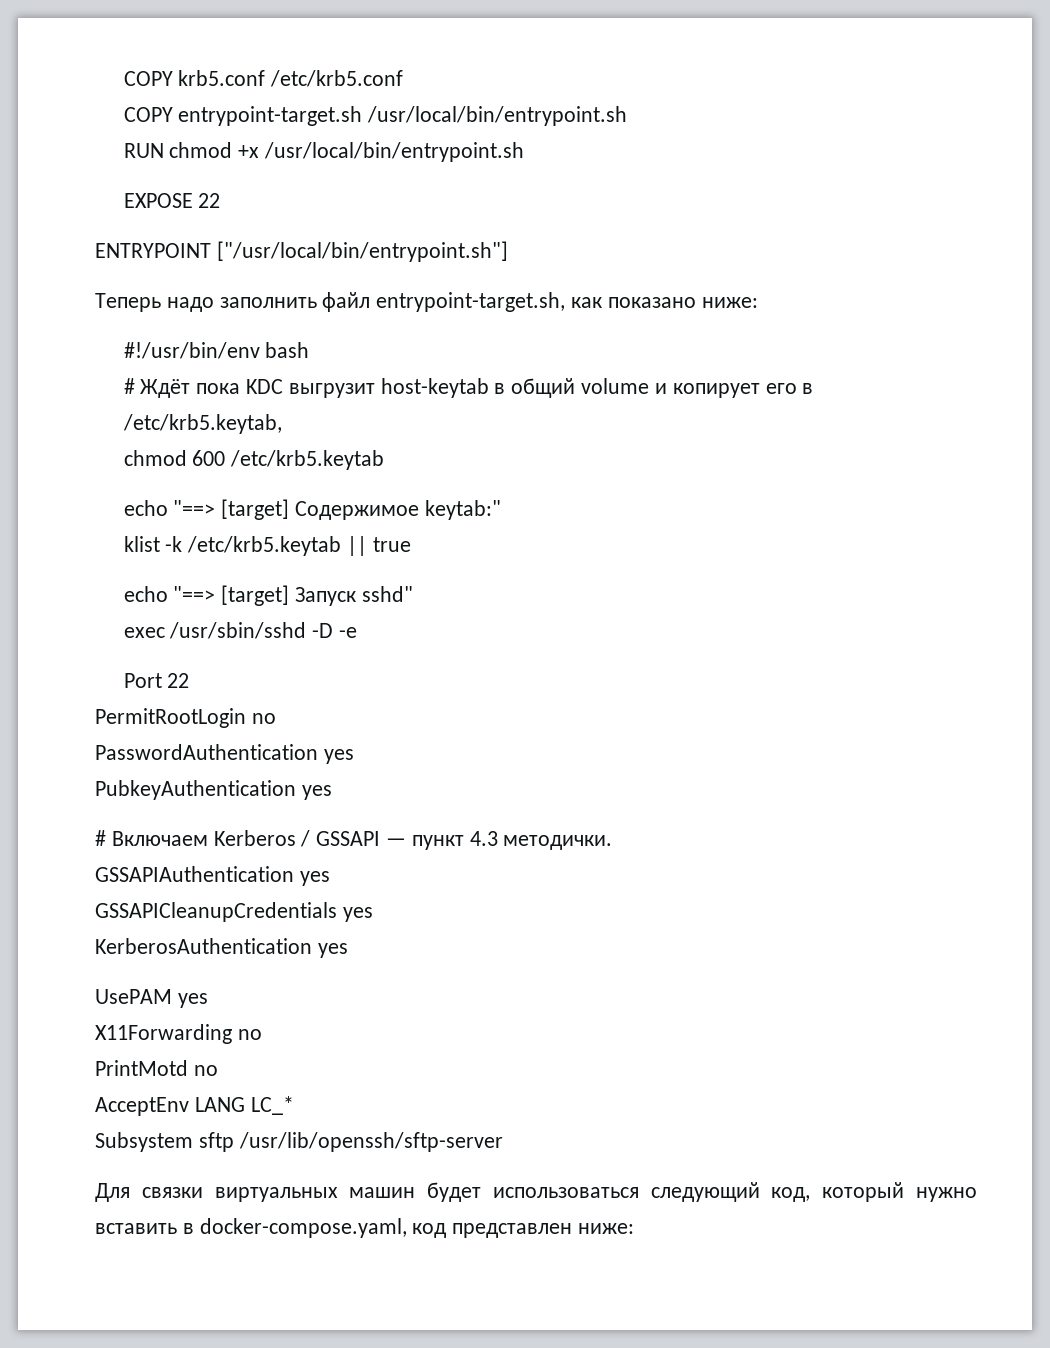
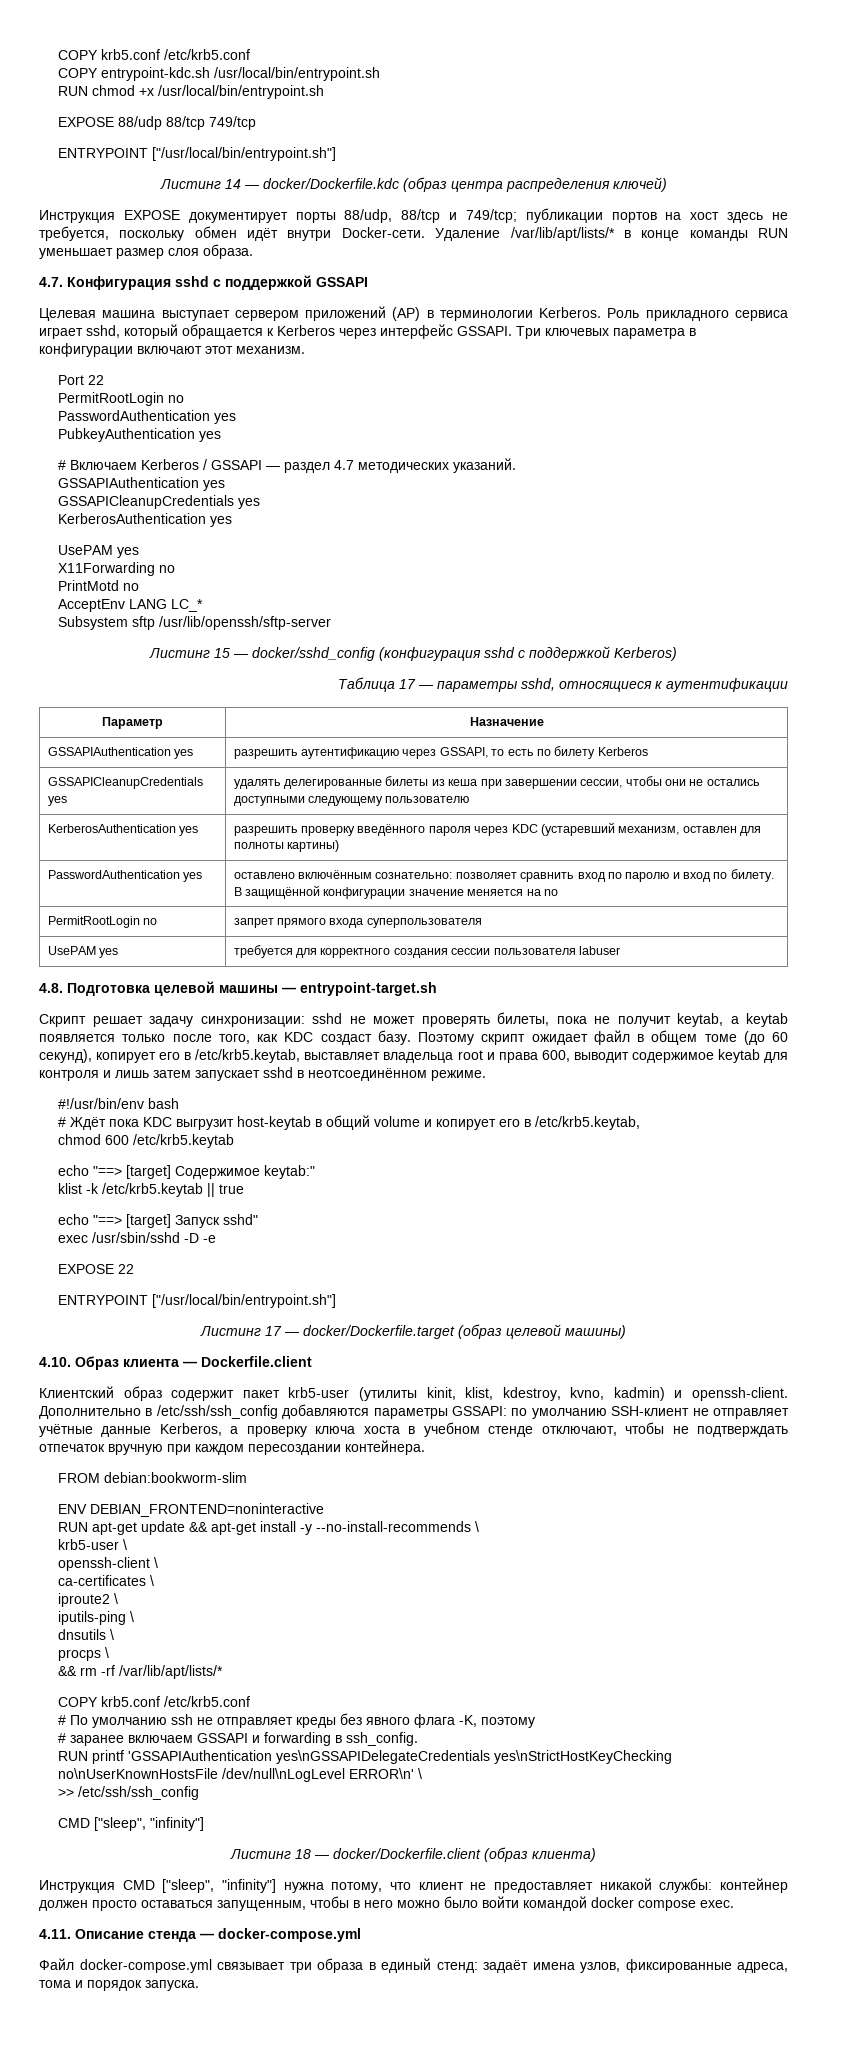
[178,106,363,126] entrypoint-target.sh -> [101,67,211,81] entrypoint-kdc.sh
[198,193,221,208] [95,241,508,262] [95,292,758,312] 22 // ENTRYPOINT ["/usr/local/bin/entrypoint.sh"] // Теперь надо заполнить файл entrypoint-target.sh, как показано ниже: -> [118,116,257,130] [58,147,337,161] [159,177,667,192] [39,208,788,223] [39,226,789,241] [39,244,253,259] [39,275,368,290] [39,306,788,321] [39,324,696,339] [39,343,305,357] [58,375,105,385] [58,392,185,406] [58,410,237,424] [58,428,222,442] [58,458,517,473] [58,477,226,491] [58,495,261,509] [58,513,233,527] [58,545,140,558] [58,562,176,576] [58,580,140,591] [58,599,204,612] [58,616,332,630] [149,646,677,661] [338,677,788,692] [102,717,163,729] [469,717,544,726] [47,747,194,759] [233,746,648,759] [47,777,203,789] [47,796,67,806] [233,776,760,789] [233,796,470,806] [47,824,199,836] [233,822,762,836] [233,840,340,852] [47,870,203,882] [233,869,774,882] [233,885,558,899] [47,916,158,928] [233,918,482,928] [47,946,119,958] [233,945,620,958] [39,981,437,996] [39,1012,788,1027] [39,1030,788,1045] [39,1049,788,1063] [39,1067,486,1081] 88/udp 88/tcp 749/tcp // ENTRYPOINT ["/usr/local/bin/entrypoint.sh"] // Листинг 14 — docker/Dockerfile.kdc (образ центра распределения ключей) // Инструкция EXPOSE документирует порты 88/udp, 88/tcp и 749/tcp; публикации портов на хост здесь не требуется, поскольку обмен идёт внутри Docker-сети. Удаление /var/lib/apt/lists/* в конце команды RUN уменьшает размер слоя образа. // 4.7. Конфигурация sshd с поддержкой GSSAPI // Целевая машина выступает сервером приложений (AP) в терминологии Kerberos. Роль прикладного сервиса играет sshd, который обращается к Kerberos через интерфейс GSSAPI. Три ключевых параметра в конфигурации включают этот механизм. // Port 22 // PermitRootLogin no // PasswordAuthentication yes // PubkeyAuthentication yes // # Включаем Kerberos / GSSAPI — раздел 4.7 методических указаний. // GSSAPIAuthentication yes // GSSAPICleanupCredentials yes // KerberosAuthentication yes // UsePAM yes // X11Forwarding no // PrintMotd no // AcceptEnv LANG LC_* // Subsystem sftp /usr/lib/openssh/sftp-server // Листинг 15 — docker/sshd_config (конфигурация sshd с поддержкой Kerberos) // Таблица 17 — параметры sshd, относящиеся к аутентификации // Параметр | Назначение // GSSAPIAuthentication yes | разрешить аутентификацию через GSSAPI, то есть по билету Kerberos // GSSAPICleanupCredentials yes | удалять делегированные билеты из кеша при завершении сессии, чтобы они не остались доступными следующему пользователю // KerberosAuthentication yes | разрешить проверку введённого пароля через KDC (устаревший механизм, оставлен для полноты картины) // PasswordAuthentication yes | оставлено включённым сознательно: позволяет сравнить вход по паролю и вход по билету. В защищённой конфигурации значение меняется на no // PermitRootLogin no | запрет прямого входа суперпользователя // UsePAM yes | требуется для корректного создания сессии пользователя labuser // 4.8. Подготовка целевой машины — entrypoint-target.sh // Скрипт решает задачу синхронизации: sshd не может проверять билеты, пока не получит keytab, а keytab появляется только после того, как KDC создаст базу. Поэтому скрипт ожидает файл в общем томе (до 60 секунд), копирует его в /etc/krb5.keytab, выставляет владельца root и права 600, выводит содержимое keytab для контроля и лишь затем запускает sshd в неотсоединённом режиме.
[123,673,190,688] [95,708,276,728] [95,744,354,764] [95,780,332,800] [95,830,613,850] [95,866,330,886] [95,902,373,922] [95,938,348,958] [95,989,208,1008] [95,1024,262,1044] [95,1060,218,1076] [95,1096,294,1116] [95,1132,503,1152] [95,1182,978,1202] [95,1218,635,1238] Port 22 // PermitRootLogin no // PasswordAuthentication yes // PubkeyAuthentication yes // # Включаем Kerberos / GSSAPI — пункт 4.3 методички. // GSSAPIAuthentication yes // GSSAPICleanupCredentials yes // KerberosAuthentication yes // UsePAM yes // X11Forwarding no // PrintMotd no // AcceptEnv LANG LC_* // Subsystem sftp /usr/lib/openssh/sftp-server // Для связки виртуальных машин будет использоваться следующий код, который нужно вставить в docker-compose.yaml, код представлен ниже: -> [58,1264,135,1274] [58,1294,337,1308] [200,1324,626,1339] [39,1356,312,1370] [39,1386,789,1401] [39,1404,789,1419] [39,1422,788,1437] [39,1440,425,1455] [58,1472,248,1483] [58,1503,325,1517] [58,1521,480,1535] [58,1539,128,1550] [58,1557,159,1571] [58,1575,155,1586] [58,1593,119,1607] [58,1611,135,1625] [58,1629,115,1640] [58,1647,110,1661] [58,1665,224,1679] [58,1696,251,1707] [58,1713,536,1728] [58,1732,419,1746] [58,1750,673,1764] [58,1768,423,1782] [58,1786,200,1800] [58,1817,205,1831] [230,1847,596,1862] [39,1878,788,1893] [39,1896,734,1911] [39,1928,361,1942] [39,1958,788,1973] [39,1980,199,1991] EXPOSE 22 // ENTRYPOINT ["/usr/local/bin/entrypoint.sh"] // Листинг 17 — docker/Dockerfile.target (образ целевой машины) // 4.10. Образ клиента — Dockerfile.client // Клиентский образ содержит пакет krb5-user (утилиты kinit, klist, kdestroy, kvno, kadmin) и openssh-client. Дополнительно в /etc/ssh/ssh_config добавляются параметры GSSAPI: по умолчанию SSH-клиент не отправляет учётные данные Kerberos, а проверку ключа хоста в учебном стенде отключают, чтобы не подтверждать отпечаток вручную при каждом пересоздании контейнера. // FROM debian:bookworm-slim // ENV DEBIAN_FRONTEND=noninteractive // RUN apt-get update && apt-get install -y --no-install-recommends \ // krb5-user \ // openssh-client \ // ca-certificates \ // iproute2 \ // iputils-ping \ // dnsutils \ // procps \ // && rm -rf /var/lib/apt/lists/* // COPY krb5.conf /etc/krb5.conf // # По умолчанию ssh не отправляет креды без явного флага -K, поэтому // # заранее включаем GSSAPI и forwarding в ssh_config. // RUN printf 'GSSAPIAuthentication yes\nGSSAPIDelegateCredentials yes\nStrictHostKeyChecking no\nUserKnownHostsFile /dev/null\nLogLevel ERROR\n' \ // >> /etc/ssh/ssh_config // CMD ["sleep", "infinity"] // Листинг 18 — docker/Dockerfile.client (образ клиента) // Инструкция CMD ["sleep", "infinity"] нужна потому, что клиент не предоставляет никакой службы: контейнер должен просто оставаться запущенным, чтобы в него можно было войти командой docker compose exec. // 4.11. Описание стенда — docker-compose.yml // Файл docker-compose.yml связывает три образа в единый стенд: задаёт имена узлов, фиксированные адреса, тома и порядок запуска.

